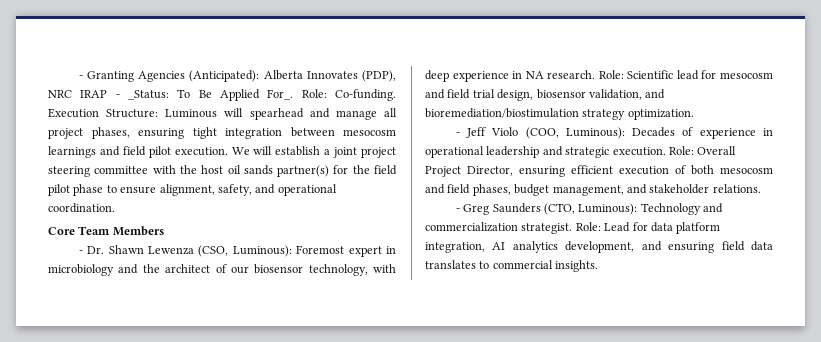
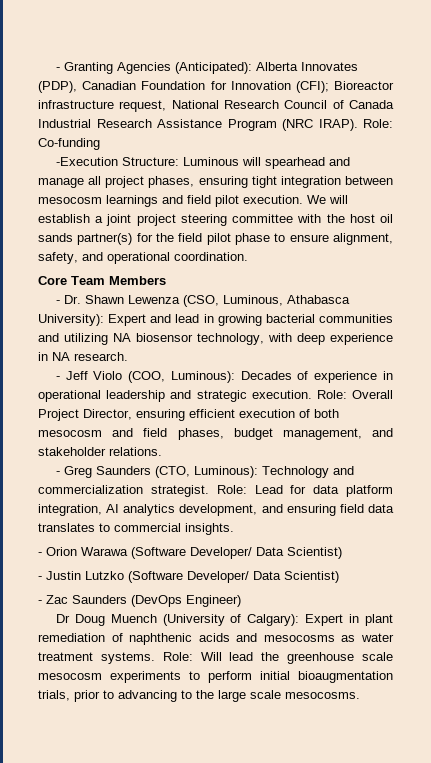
[48,89,396,101] [48,108,99,118] NRC IRAP - _Status: To Be Applied For_. Role: Co-funding. Execution -> [82,81,394,93] [38,100,394,112] [38,119,393,131] [38,138,100,150] [55,157,118,166] Canadian Foundation for Innovation (CFI); Bioreactor infrastructure request, National Research Council of Canada Industrial Research Assistance Program (NRC IRAP). Role: Co-funding // -Execution
[232,245,396,257] [48,264,249,276] Luminous): Foremost expert in microbiology and the architect of our -> [222,295,350,306] [38,314,393,326] [38,333,131,345] Luminous, Athabasca University): Expert and lead in growing bacterial communities and utilizing NA
[598,70,773,80] [425,89,666,101] [425,108,694,120] Role: Scientific lead for mesocosm and field trial design, biosensor validation, and bioremediation/biostimulation strategy optimization. -> (128, 356) none
(599, 266) none -> [38,547,342,559] [38,571,339,583] [38,595,241,607] [55,614,393,626] [38,633,394,645] [38,652,393,664] [38,671,393,683] [38,690,360,702] // - Orion Warawa (Software Developer/ Data Scientist) // - Justin Lutzko (Software Developer/ Data Scientist) // - Zac Saunders (DevOps Engineer) // Dr Doug Muench (University of Calgary): Expert in plant remediation of naphthenic acids and mesocosms as water treatment systems. Role: Will lead the greenhouse scale mesocosm experiments to perform initial bioaugmentation trials, prior to advancing to the large scale mesocosms.

